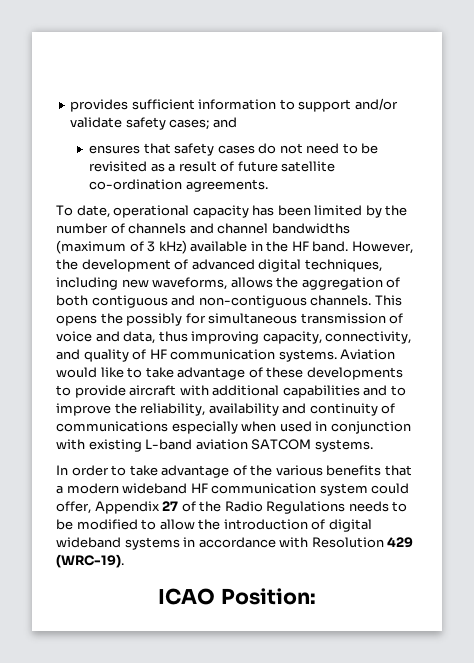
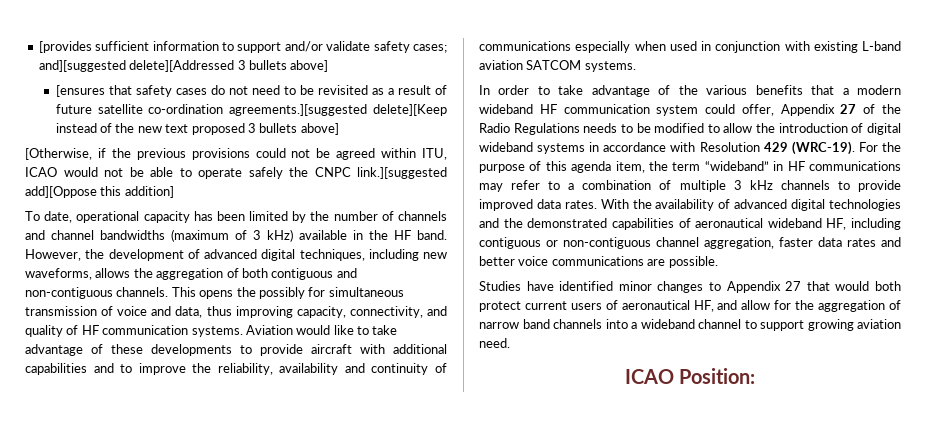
[70,99,129,112] provides -> [38,41,92,53] [provides
[212,117,237,128] [89,145,141,154] and // ensures -> [38,60,329,72] [55,85,105,97] and][suggested delete][Addressed 3 bullets above] // [ensures
[185,179,268,192] agreements. -> [229,104,447,116] [55,123,339,135] [25,148,447,160] [25,167,447,179] [25,186,174,198] agreements.][suggested delete][Keep instead of the new text proposed 3 bullets above] // [Otherwise, if the previous provisions could not be agreed within ITU, ICAO would not be able to operate safely the CNPC link.][suggested add][Oppose this addition]
(124, 561) none -> [858,142,901,152] [479,161,901,173] [479,180,901,192] [479,199,901,211] [479,218,901,230] [479,237,901,249] [479,256,718,268] [479,281,901,293] [479,300,902,312] [479,319,901,331] [479,338,510,348] For the purpose of this agenda item, the term “wideband” in HF communications may refer to a combination of multiple 3 kHz channels to provide improved data rates. With the availability of advanced digital technologies and the demonstrated capabilities of aeronautical wideband HF, including contiguous or non-contiguous channel aggregation, faster data rates and better voice communications are possible. // Studies have identified minor changes to Appendix 27 that would both protect current users of aeronautical HF, and allow for the aggregation of narrow band channels into a wideband channel to support growing aviation need.

